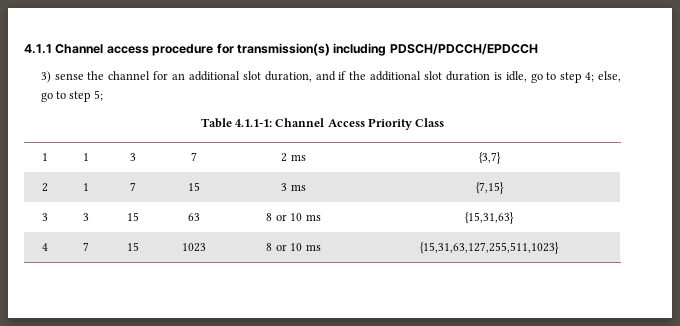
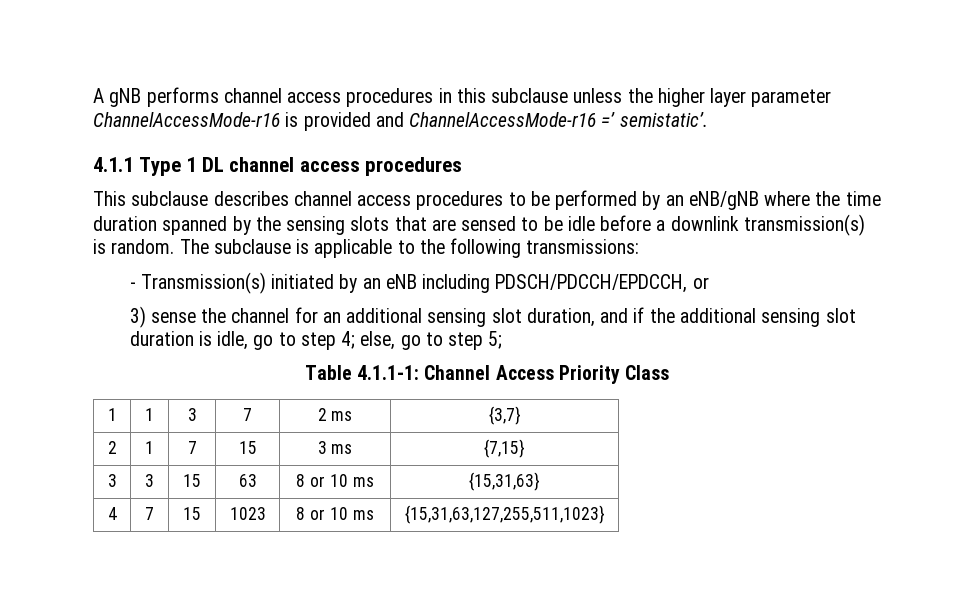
[24,43,538,56] 4.1.1 Channel access procedure for transmission(s) including PDSCH/PDCCH/EPDCCH -> [93,87,832,107] [93,112,708,131] [93,157,463,176] [93,190,881,210] [93,214,865,236] [93,238,640,258] [129,272,709,294] A gNB performs channel access procedures in this subclause unless the higher layer parameter ChannelAccessMode-r16 is provided and ChannelAccessMode-r16 =’ semistatic’. // 4.1.1 Type 1 DL channel access procedures // This subclause describes channel access procedures to be performed by an eNB/gNB where the time duration spanned by the sensing slots that are sensed to be idle before a downlink transmission(s) is random. The subclause is applicable to the following transmissions: // - Transmission(s) initiated by an eNB including PDSCH/PDCCH/EPDCCH, or
(240, 76) none -> [427,308,487,327] sensing
(422, 76) none -> [761,308,821,327] sensing

